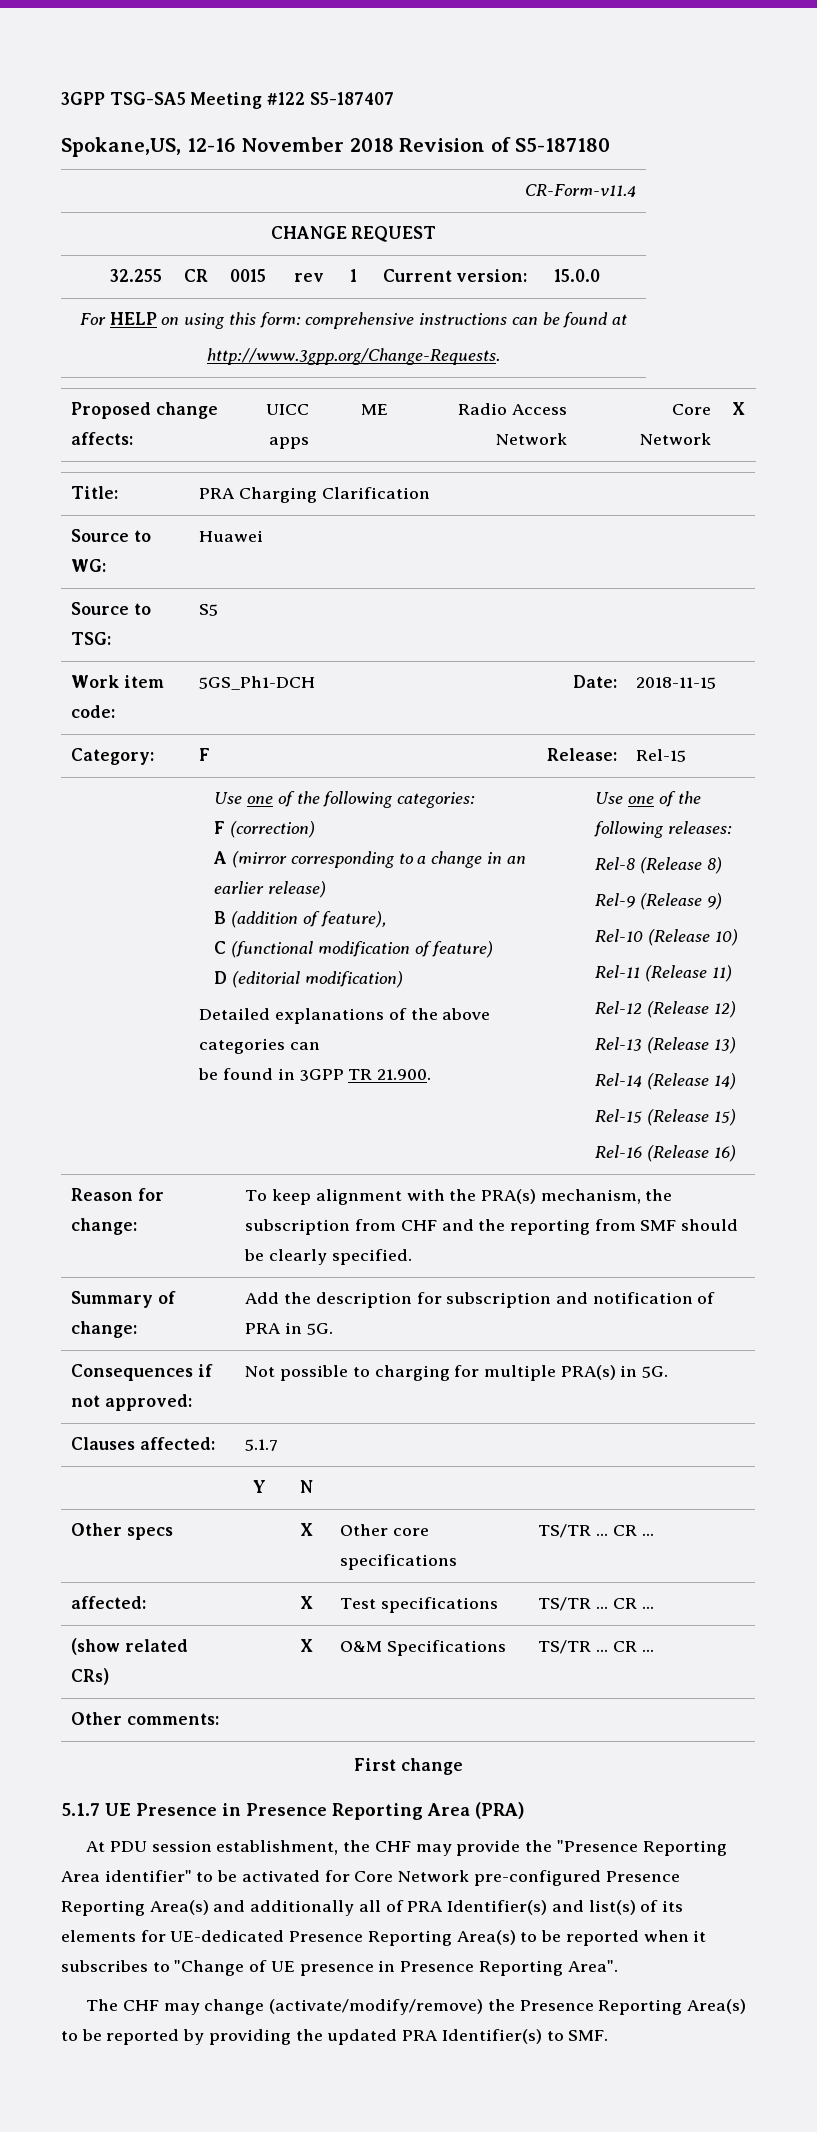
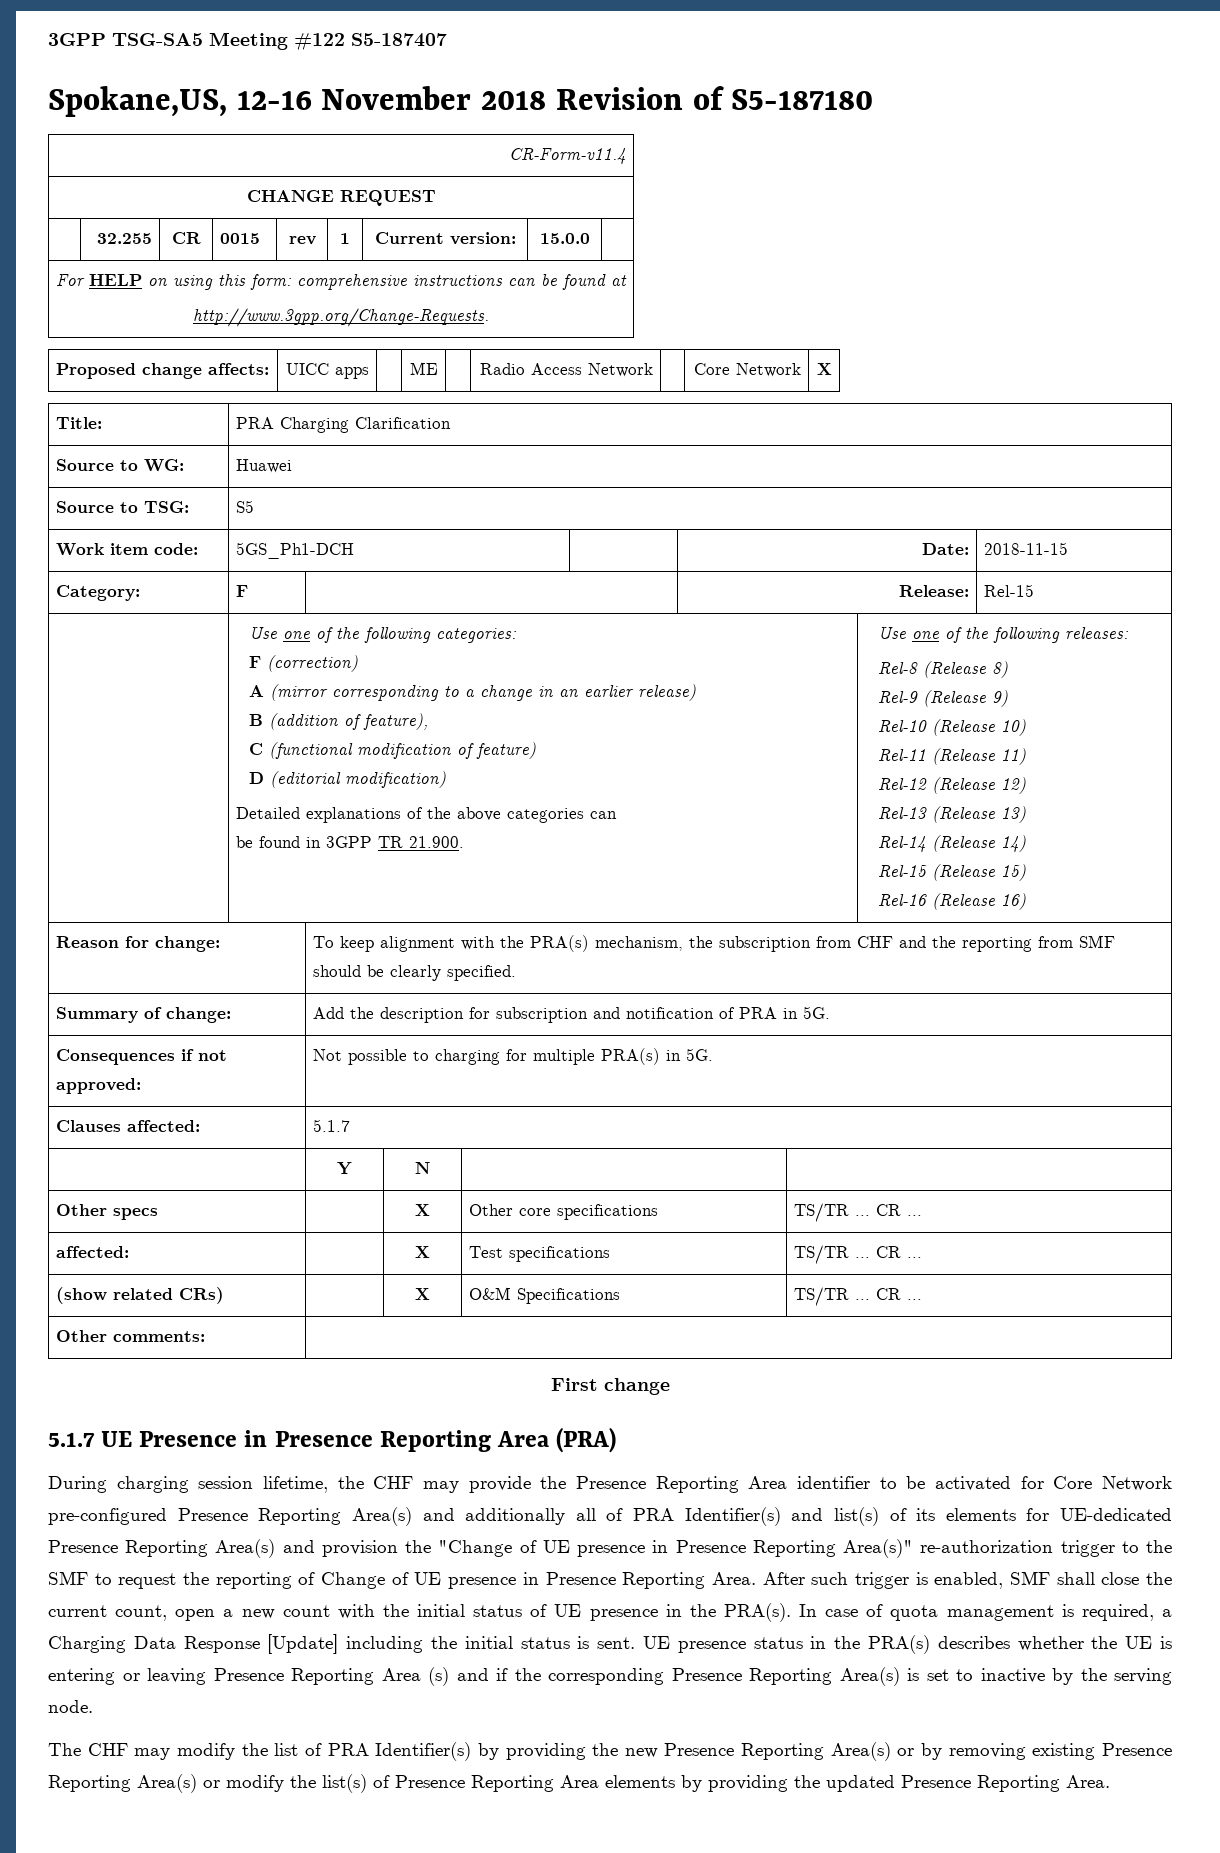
[86,1840,339,1855] At PDU session establishment, -> [48,1476,328,1493] During charging session lifetime,
[556,1840,727,1856] [61,1870,192,1882] "Presence Reporting Area identifier" -> [576,1476,870,1493] Presence Reporting Area identifier
[520,1930,707,1946] [61,1960,170,1972] to be reported when it subscribes to -> [282,1540,432,1557] and provision the
[567,1960,618,1972] [86,1999,747,2015] [61,2029,609,2045] Area". // The CHF may change (activate/modify/remove) the Presence Reporting Area(s) to be reported by providing the updated PRA Identifier(s) to SMF. -> [843,1539,1173,1558] [48,1571,1172,1589] [48,1603,1173,1622] [48,1634,1172,1654] [48,1667,1172,1686] [48,1700,93,1713] [48,1742,1172,1761] [48,1774,1110,1793] Area(s)" re-authorization trigger to the SMF to request the reporting of Change of UE presence in Presence Reporting Area. After such trigger is enabled, SMF shall close the current count, open a new count with the initial status of UE presence in the PRA(s). In case of quota management is required, a Charging Data Response [Update] including the initial status is sent. UE presence status in the PRA(s) describes whether the UE is entering or leaving Presence Reporting Area (s) and if the corresponding Presence Reporting Area(s) is set to inactive by the serving node. // The CHF may modify the list of PRA Identifier(s) by providing the new Presence Reporting Area(s) or by removing existing Presence Reporting Area(s) or modify the list(s) of Presence Reporting Area elements by providing the updated Presence Reporting Area.

